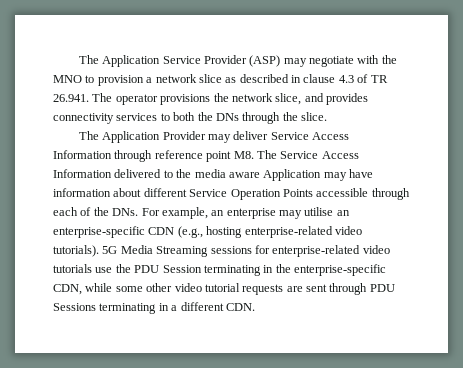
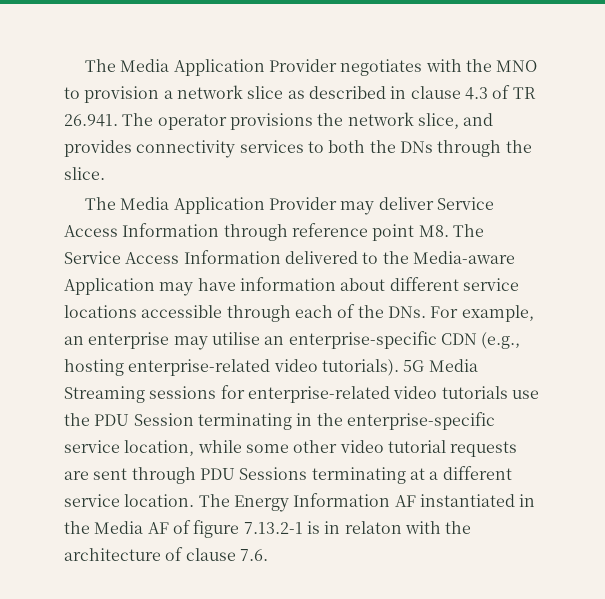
[78,55,355,67] The Application Service Provider (ASP) may negotiate -> [85,59,423,76] The Media Application Provider negotiates
(99, 135) none -> [120,197,170,210] Media
[194,169,260,178] media aware -> [412,251,515,264] Media-aware
[189,189,313,200] Service Operation Points -> [462,278,519,291] [64,305,137,318] service locations
[53,284,82,295] CDN, -> [64,440,195,456] service location,
[158,303,169,311] in -> [409,468,425,480] at
[225,303,255,311] CDN. -> [64,493,536,512] [64,520,472,538] [64,547,268,561] service location. The Energy Information AF instantiated in the Media AF of figure 7.13.2-1 is in relaton with the architecture of clause 7.6.

